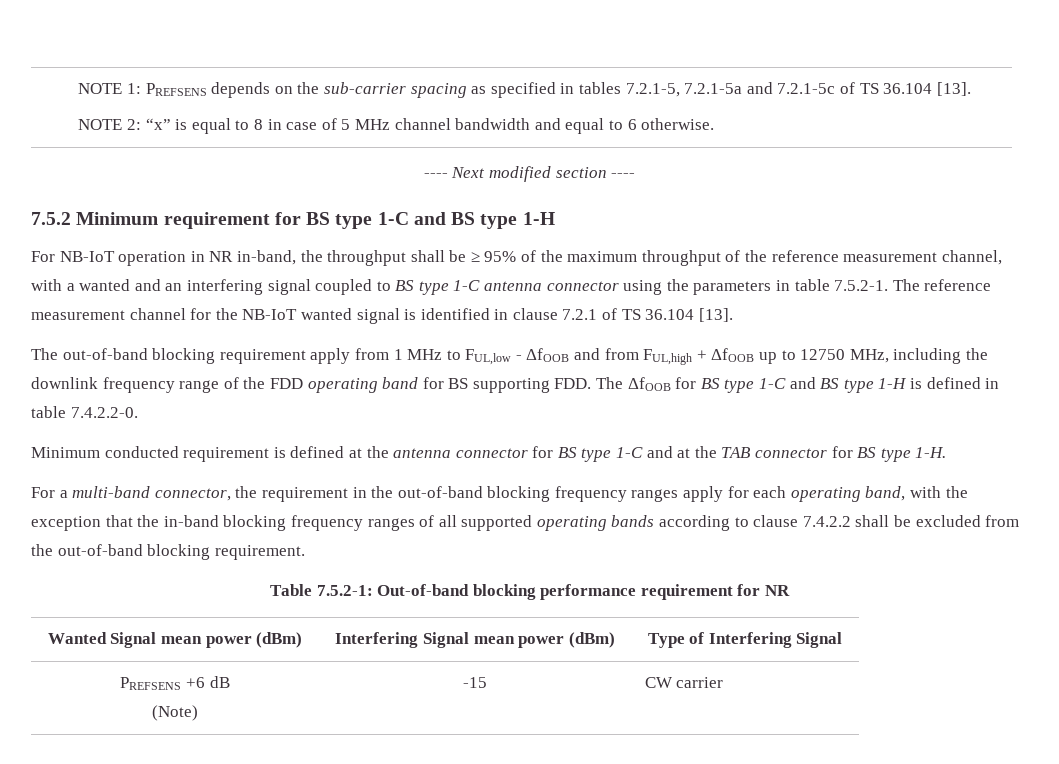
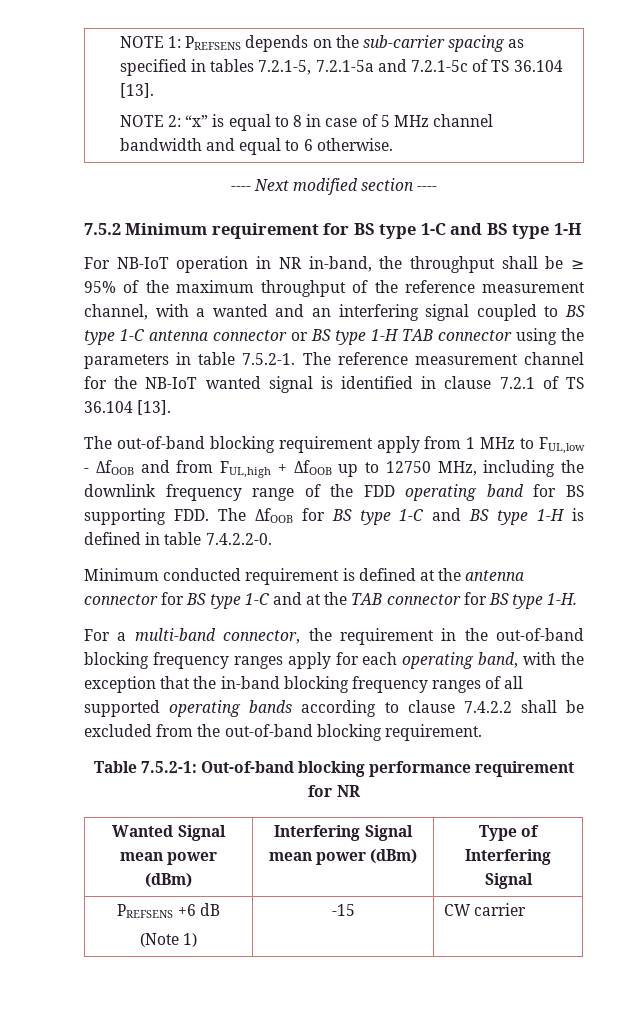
(619, 286) none -> [291,329,512,345] or BS type 1-H TAB connector
[152,705,198,721] (Note) -> [139,933,198,947] (Note 1)

